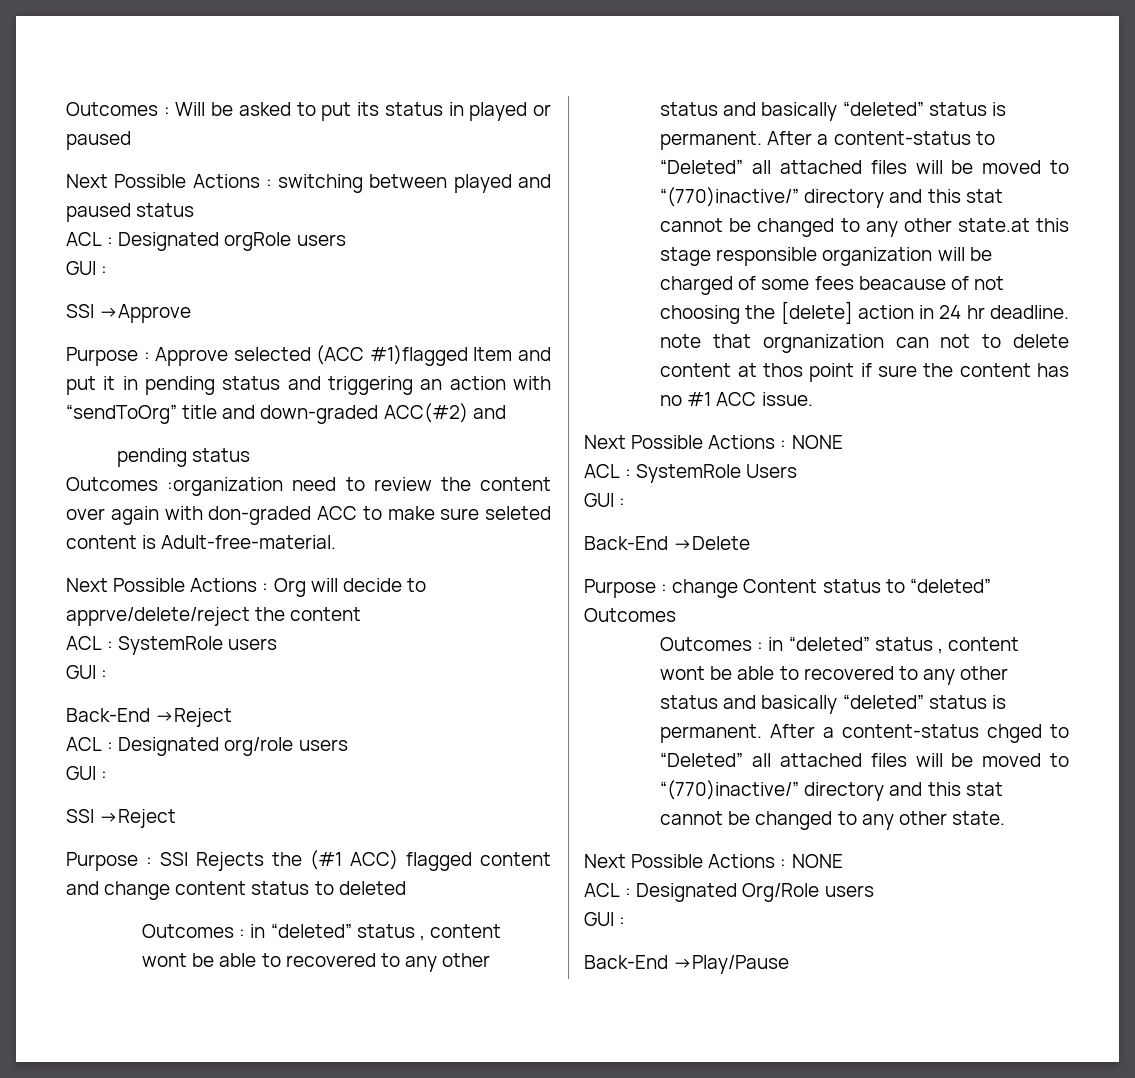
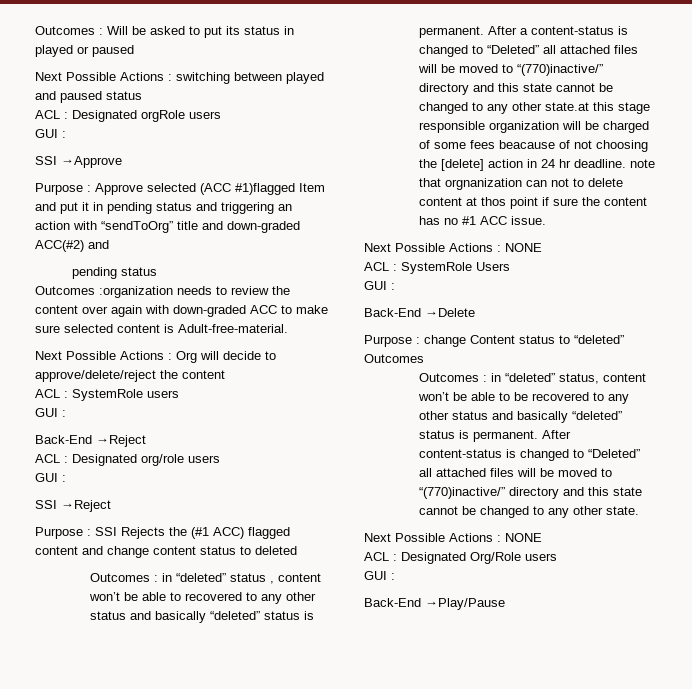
[292,477,337,491] need -> [177,286,212,295] needs
[208,506,312,525] don-graded -> [173,305,246,317] down-graded
[485,506,551,520] seleted -> [64,324,113,333] selected
[66,607,250,626] apprve/delete/reject -> [35,370,156,382] approve/delete/reject
[142,953,188,967] wont -> [89,592,121,601] won’t
(971, 138) none -> [618,26,629,35] [419,45,469,57] is changed
[965,189,1003,203] stat -> [523,83,553,92] state
[874,637,1019,654] [660,666,799,680] status , content wont be able to -> [559,373,647,384] [418,392,529,401] status, content won’t be able to be
[823,724,1043,743] a content-status chged -> [419,449,570,461] content-status is changed
[965,782,1003,796] stat -> [613,487,643,496] state

